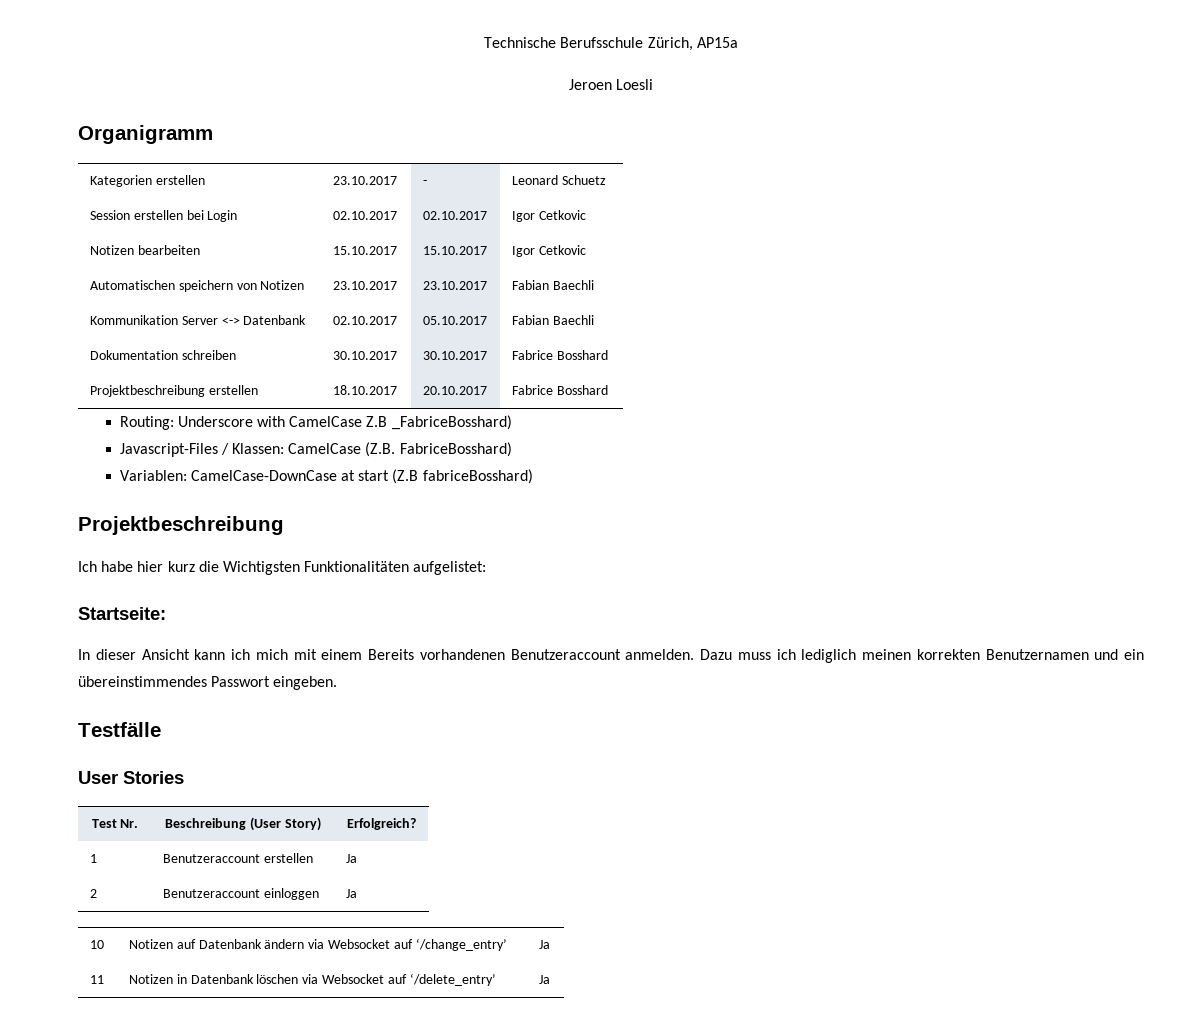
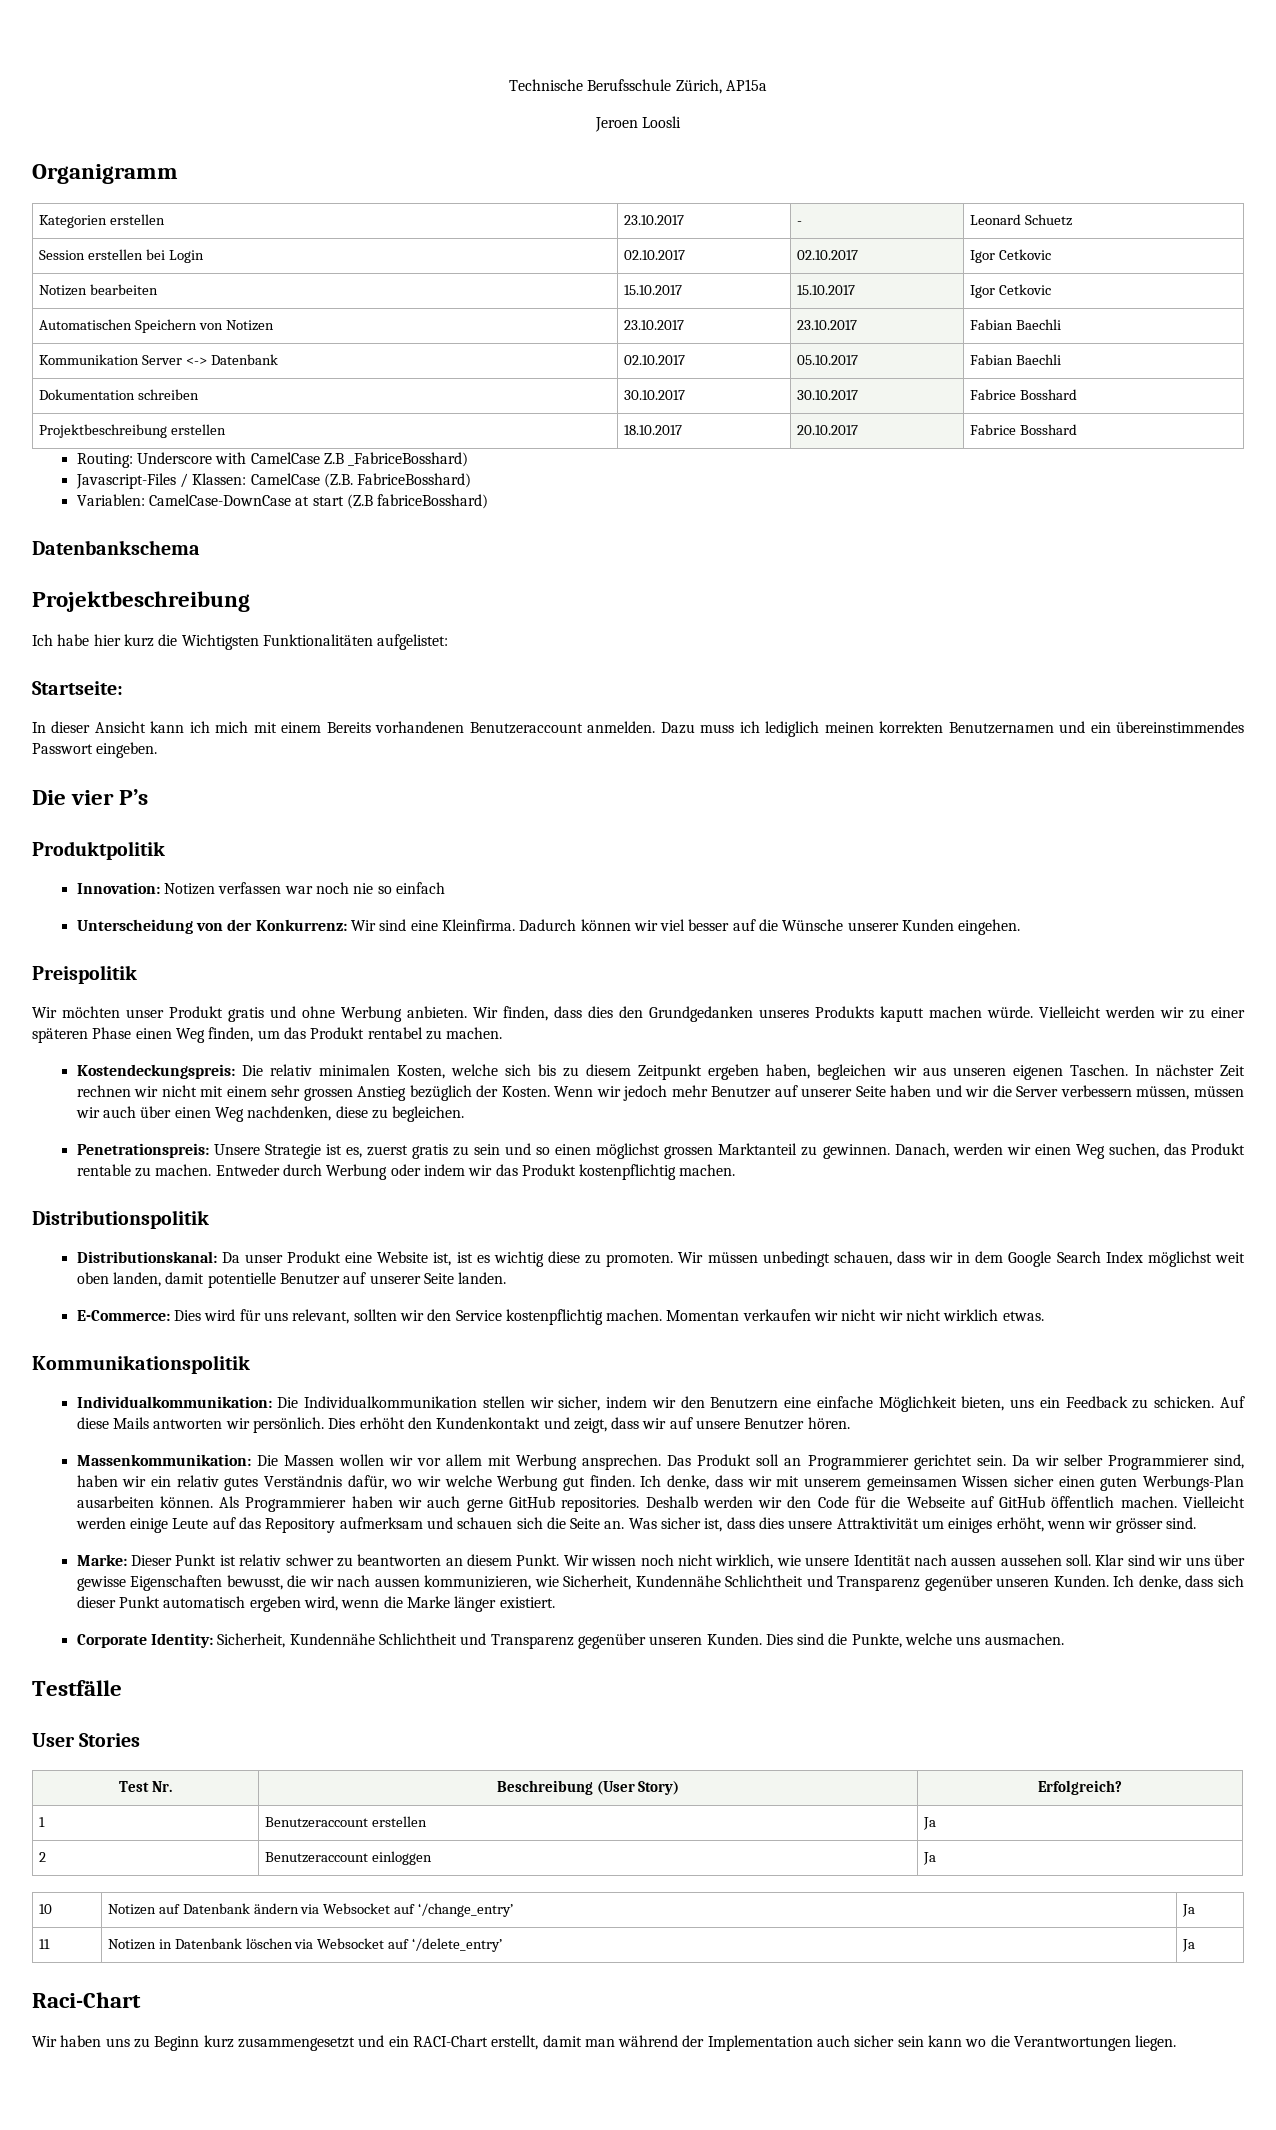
[616,79,654,90] Loesli -> [642,116,682,128] Loosli
[178,280,233,292] speichern -> [134,319,197,333] Speichern
(533, 476) none -> [32,540,200,555] // Datenbankschema
(338, 683) none -> [32,789,149,805] [32,841,165,860] [76,882,445,895] [76,919,1021,935] [32,965,137,984] [32,1006,1245,1022] [32,1027,503,1043] [76,1064,1246,1080] [76,1085,1244,1101] [75,1106,465,1122] [76,1143,1246,1159] [76,1164,736,1180] [32,1210,209,1229] [76,1251,1246,1267] [76,1272,507,1288] [76,1309,1044,1325] [32,1355,250,1374] [76,1396,1246,1412] [76,1417,850,1433] [76,1454,1245,1470] [76,1475,1245,1491] [76,1496,1245,1512] [75,1517,1196,1533] [76,1554,1245,1569] [76,1575,1245,1591] [76,1596,555,1612] [76,1633,1064,1649] // Die vier P’s // Produktpolitik // Innovation: Notizen verfassen war noch nie so einfach // Unterscheidung von der Konkurrenz: Wir sind eine Kleinfirma. Dadurch können wir viel besser auf die Wünsche unserer Kunden eingehen. // Preispolitik // Wir möchten unser Produkt gratis und ohne Werbung anbieten. Wir finden, dass dies den Grundgedanken unseres Produkts kaputt machen würde. Vielleicht werden wir zu einer späteren Phase einen Weg finden, um das Produkt rentabel zu machen. // Kostendeckungspreis: Die relativ minimalen Kosten, welche sich bis zu diesem Zeitpunkt ergeben haben, begleichen wir aus unseren eigenen Taschen. In nächster Zeit rechnen wir nicht mit einem sehr grossen Anstieg bezüglich der Kosten. Wenn wir jedoch mehr Benutzer auf unserer Seite haben und wir die Server verbessern müssen, müssen wir auch über einen Weg nachdenken, diese zu begleichen. // Penetrationspreis: Unsere Strategie ist es, zuerst gratis zu sein und so einen möglichst grossen Marktanteil zu gewinnen. Danach, werden wir einen Weg suchen, das Produkt rentable zu machen. Entweder durch Werbung oder indem wir das Produkt kostenpflichtig machen. // Distributionspolitik // Distributionskanal: Da unser Produkt eine Website ist, ist es wichtig diese zu promoten. Wir müssen unbedingt schauen, dass wir in dem Google Search Index möglichst weit oben landen, damit potentielle Benutzer auf unserer Seite landen. // E-Commerce: Dies wird für uns relevant, sollten wir den Service kostenpflichtig machen. Momentan verkaufen wir nicht wir nicht wirklich etwas. // Kommunikationspolitik // Individualkommunikation: Die Individualkommunikation stellen wir sicher, indem wir den Benutzern eine einfache Möglichkeit bieten, uns ein Feedback zu schicken. Auf diese Mails antworten wir persönlich. Dies erhöht den Kundenkontakt und zeigt, dass wir auf unsere Benutzer hören. // Massenkommunikation: Die Massen wollen wir vor allem mit Werbung ansprechen. Das Produkt soll an Programmierer gerichtet sein. Da wir selber Programmierer sind, haben wir ein relativ gutes Verständnis dafür, wo wir welche Werbung gut finden. Ich denke, dass wir mit unserem gemeinsamen Wissen sicher einen guten Werbungs-Plan ausarbeiten können. Als Programmierer haben wir auch gerne GitHub repositories. Deshalb werden wir den Code für die Webseite auf GitHub öffentlich machen. Vielleicht werden einige Leute auf das Repository aufmerksam und schauen sich die Seite an. Was sicher ist, dass dies unsere Attraktivität um einiges erhöht, wenn wir grösser sind. // Marke: Dieser Punkt ist relativ schwer zu beantworten an diesem Punkt. Wir wissen noch nicht wirklich, wie unsere Identität nach aussen aussehen soll. Klar sind wir uns über gewisse Eigenschaften bewusst, die wir nach aussen kommunizieren, wie Sicherheit, Kundennähe Schlichtheit und Transparenz gegenüber unseren Kunden. Ich denke, dass sich dieser Punkt automatisch ergeben wird, wenn die Marke länger existiert. // Corporate Identity: Sicherheit, Kundennähe Schlichtheit und Transparenz gegenüber unseren Kunden. Dies sind die Punkte, welche uns ausmachen.
(551, 979) none -> [32,1992,141,2008] [32,2035,1177,2051] // Raci-Chart // Wir haben uns zu Beginn kurz zusammengesetzt und ein RACI-Chart erstellt, damit man während der Implementation auch sicher sein kann wo die Verantwortungen liegen.

